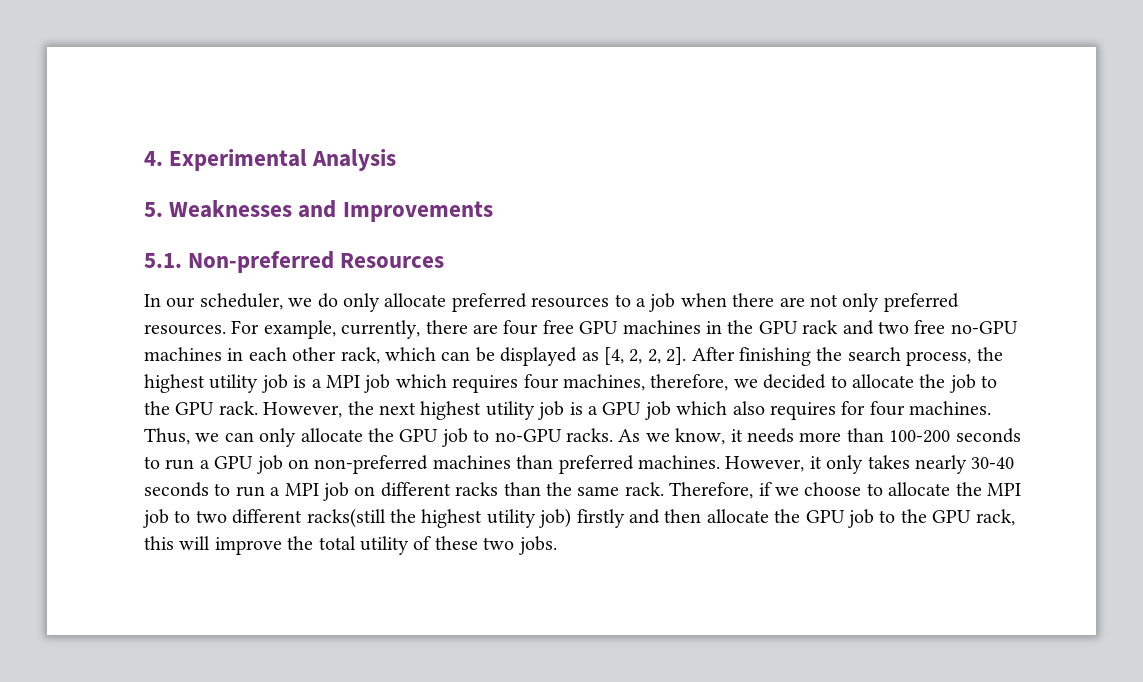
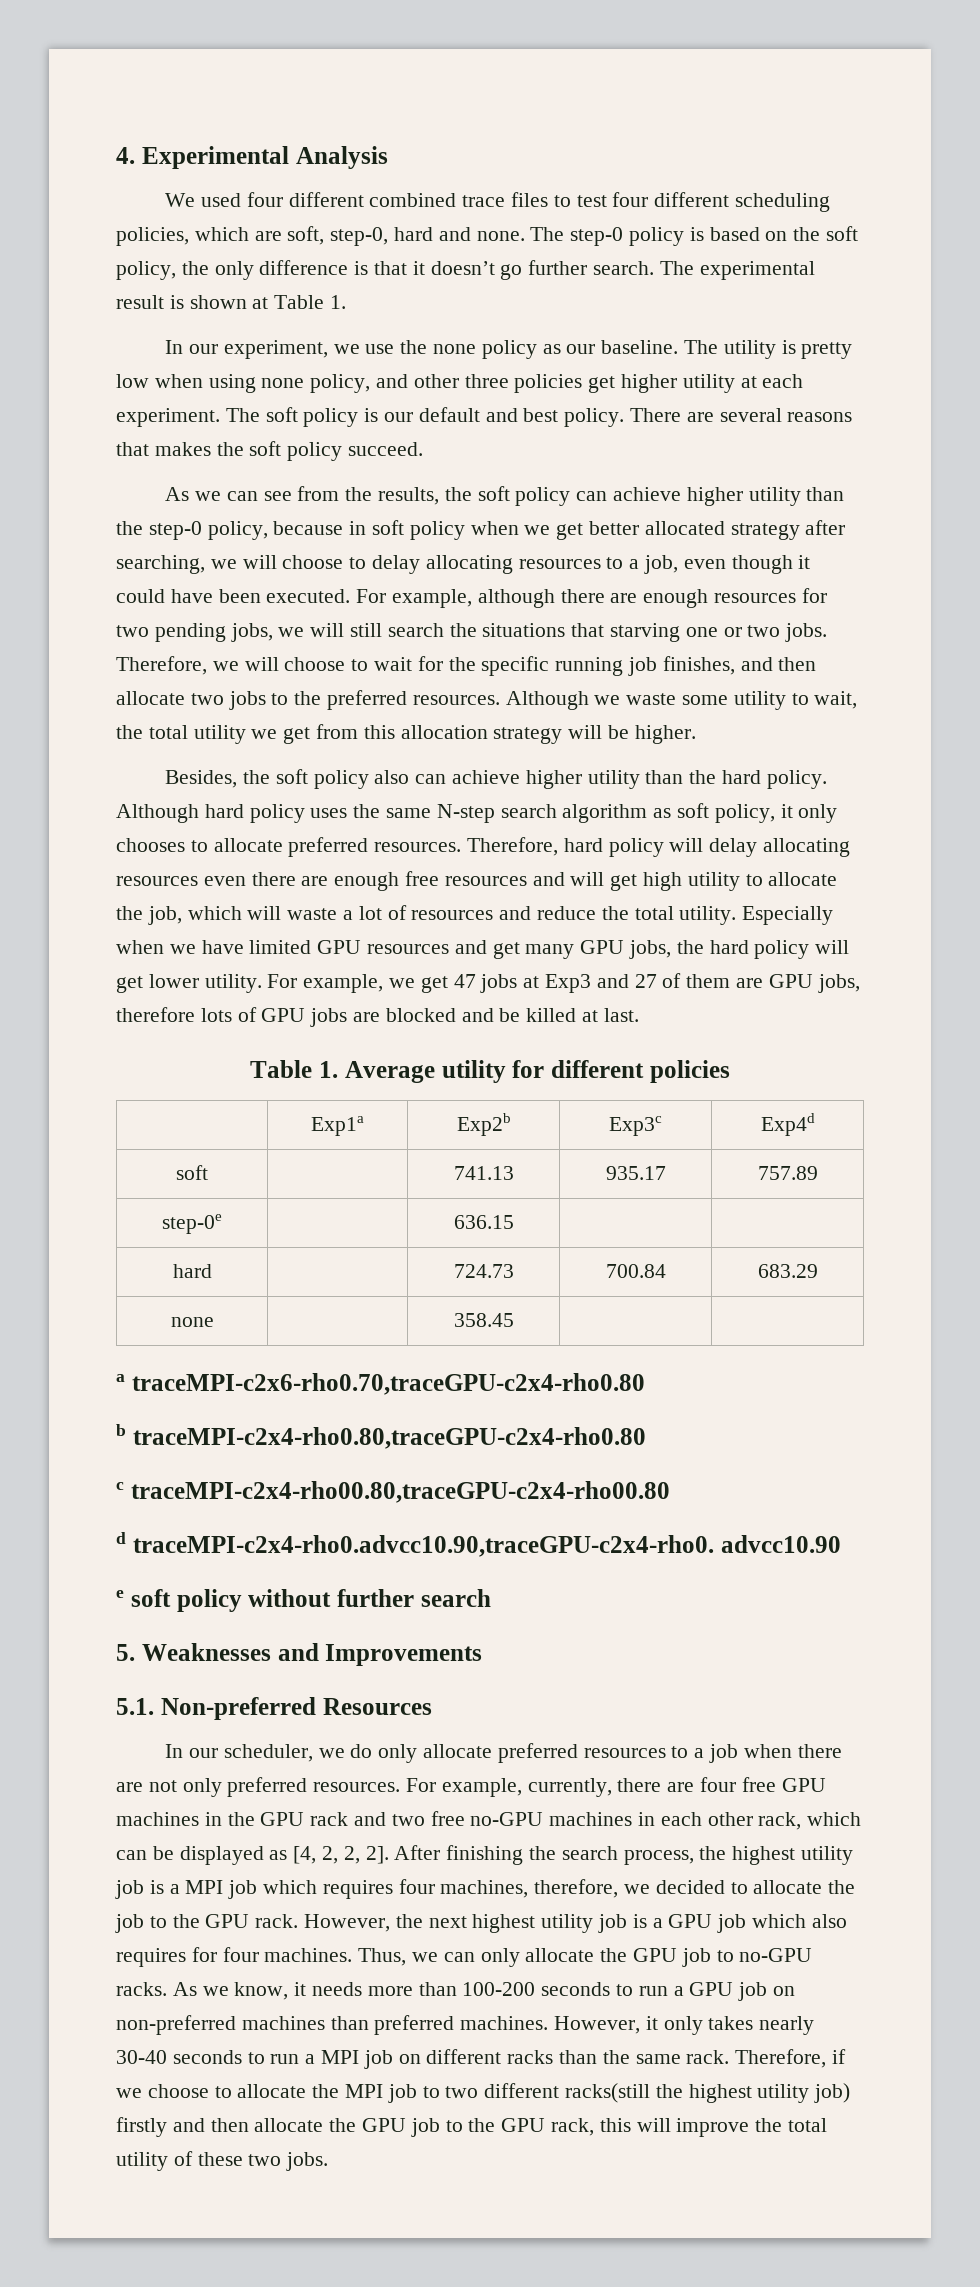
(397, 160) none -> [165,192,830,212] [116,226,859,246] [116,260,815,280] [116,295,347,309] [165,340,853,359] [116,374,804,393] [116,407,853,427] [116,441,424,461] [165,486,845,506] [116,520,846,540] [116,555,811,574] [116,588,827,608] [116,623,828,642] [116,656,817,676] [116,690,858,710] [116,724,696,744] [165,769,827,789] [116,803,838,823] [116,837,851,857] [116,871,838,891] [116,905,834,925] [116,940,850,959] [116,973,860,993] [116,1007,639,1027] [250,1060,730,1083] [311,1116,364,1136] [456,1113,511,1136] [609,1116,662,1136] [760,1113,815,1136] [176,1165,208,1180] [453,1166,514,1180] [605,1166,666,1180] [757,1166,818,1180] [162,1214,222,1234] [453,1215,514,1229] [172,1264,212,1278] [453,1264,514,1278] [605,1264,666,1278] [757,1264,818,1278] [170,1317,214,1327] [453,1313,514,1327] [116,1373,645,1395] [116,1424,646,1449] [116,1481,670,1503] [116,1532,841,1557] [116,1589,491,1612] // We used four different combined trace files to test four different scheduling policies, which are soft, step-0, hard and none. The step-0 policy is based on the soft policy, the only difference is that it doesn’t go further search. The experimental result is shown at Table 1. // In our experiment, we use the none policy as our baseline. The utility is pretty low when using none policy, and other three policies get higher utility at each experiment. The soft policy is our default and best policy. There are several reasons that makes the soft policy succeed. // As we can see from the results, the soft policy can achieve higher utility than the step-0 policy, because in soft policy when we get better allocated strategy after searching, we will choose to delay allocating resources to a job, even though it could have been executed. For example, although there are enough resources for two pending jobs, we will still search the situations that starving one or two jobs. Therefore, we will choose to wait for the specific running job finishes, and then allocate two jobs to the preferred resources. Although we waste some utility to wait, the total utility we get from this allocation strategy will be higher. // Besides, the soft policy also can achieve higher utility than the hard policy. Although hard policy uses the same N-step search algorithm as soft policy, it only chooses to allocate preferred resources. Therefore, hard policy will delay allocating resources even there are enough free resources and will get high utility to allocate the job, which will waste a lot of resources and reduce the total utility. Especially when we have limited GPU resources and get many GPU jobs, the hard policy will get lower utility. For example, we get 47 jobs at Exp3 and 27 of them are GPU jobs, therefore lots of GPU jobs are blocked and be killed at last. // Table 1. Average utility for different policies // | Exp1a | Exp2b | Exp3c | Exp4d // soft | | 741.13 | 935.17 | 757.89 // step-0e | | 636.15 | | // hard | | 724.73 | 700.84 | 683.29 // none | | 358.45 | | // a traceMPI-c2x6-rho0.70,traceGPU-c2x4-rho0.80 // b traceMPI-c2x4-rho0.80,traceGPU-c2x4-rho0.80 // c traceMPI-c2x4-rho00.80,traceGPU-c2x4-rho00.80 // d traceMPI-c2x4-rho0.advcc10.90,traceGPU-c2x4-rho0. advcc10.90 // e soft policy without further search

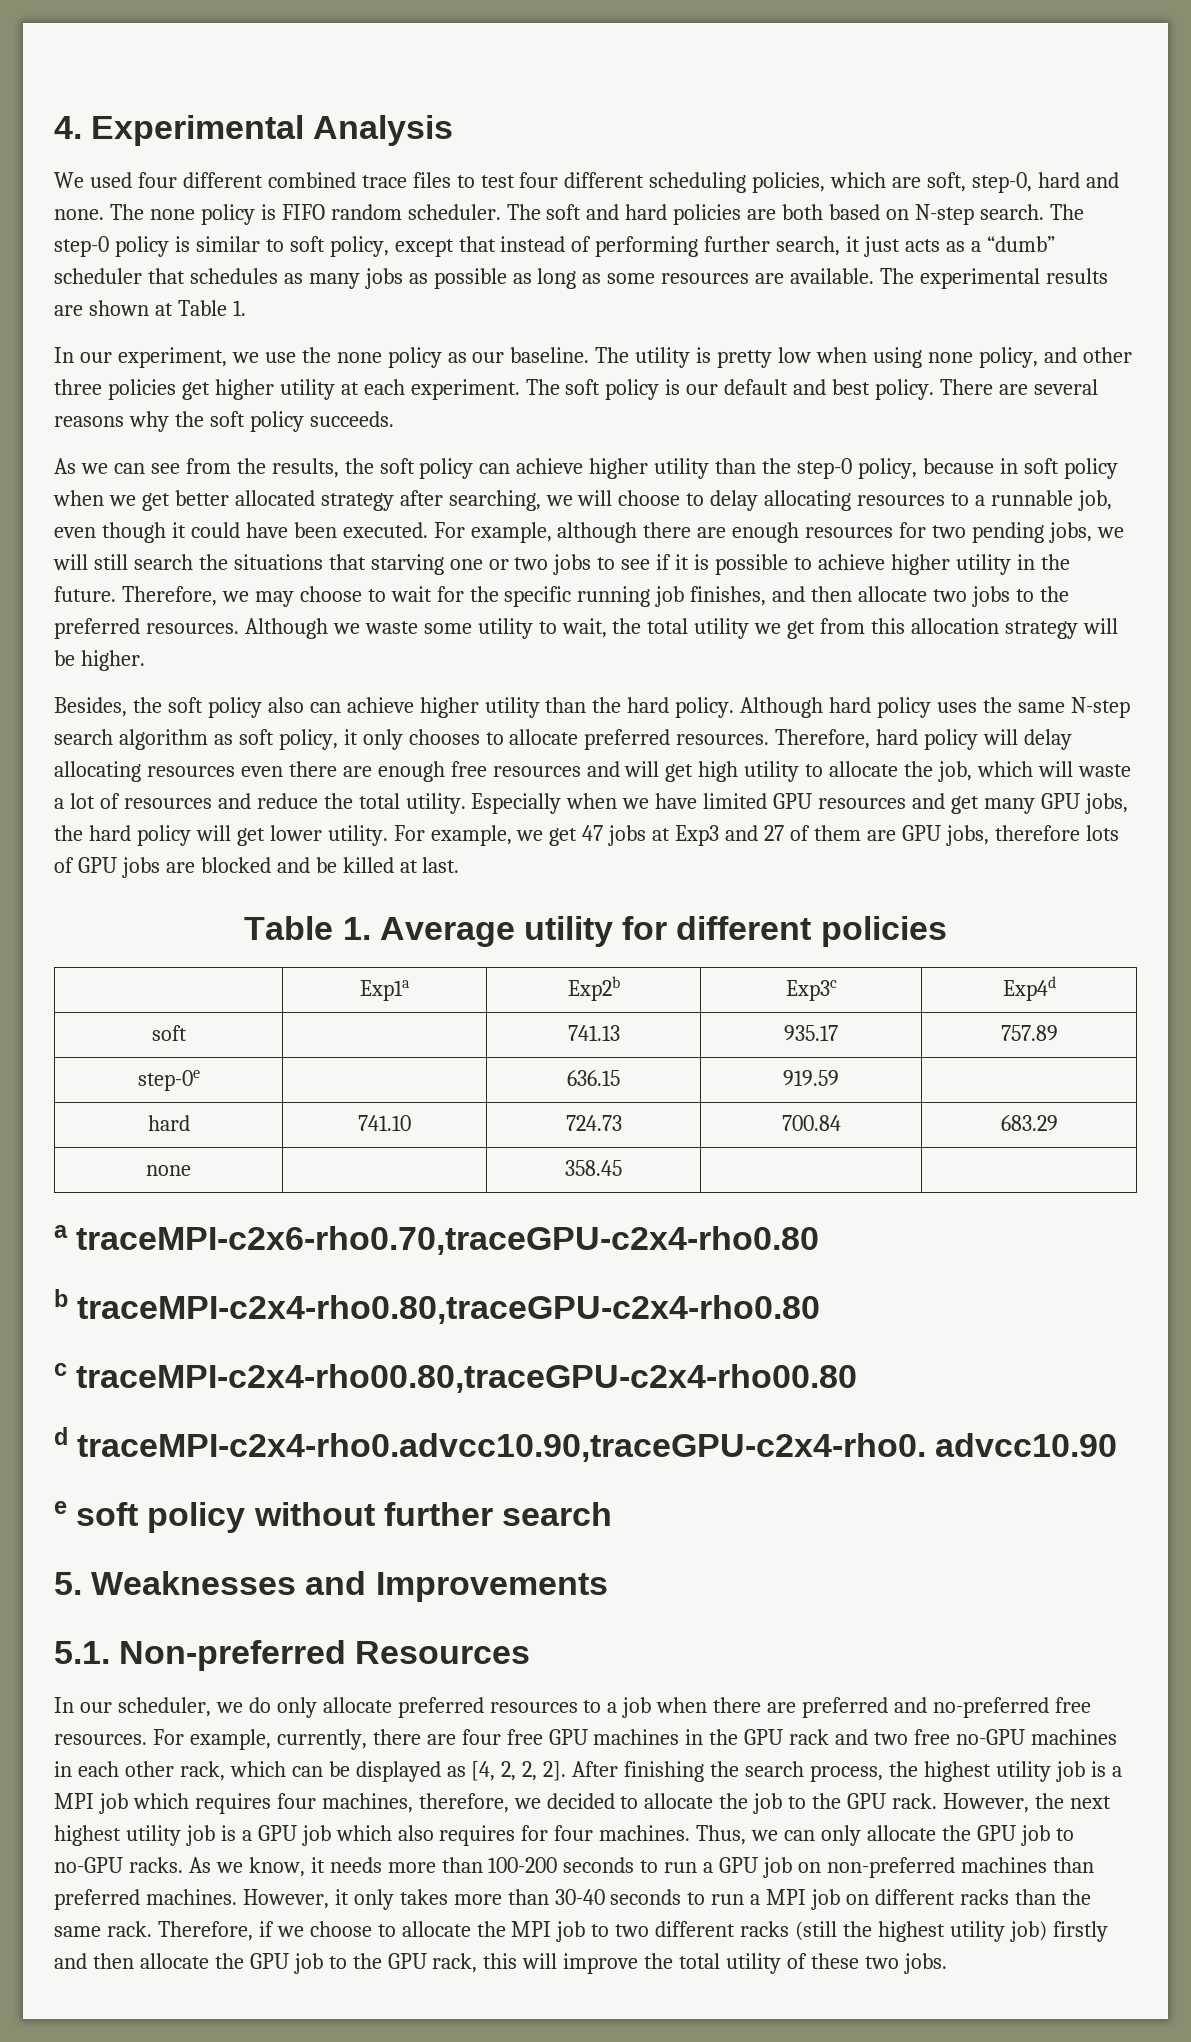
[570,226,859,246] [116,260,815,280] [116,295,184,309] step-0 policy is based on the soft policy, the only difference is that it doesn’t go further search. The experimental result is -> [149,204,1084,225] [54,236,1055,257] [54,268,1108,289] [54,305,83,316] none policy is FIFO random scheduler. The soft and hard policies are both based on N-step search. The step-0 policy is similar to soft policy, except that instead of performing further search, it just acts as a “dumb” scheduler that schedules as many jobs as possible as long as some resources are available. The experimental results are
[116,441,424,461] that makes the soft policy succeed. -> [128,411,394,432] why the soft policy succeeds.
(640, 564) none -> [990,490,1073,506] runnable
[785,623,828,642] jobs. -> [553,554,1070,575] [54,586,116,602] jobs to see if it is possible to achieve higher utility in the future.
[244,657,279,671] will -> [254,591,294,607] may
(514, 1222) none -> [783,1070,839,1086] 919.59
(212, 1271) none -> [358,1115,411,1131] 741.10
[148,1777,308,1797] not only preferred -> [802,1697,1091,1718] preferred and no-preferred free
[759,2016,815,2035] nearly -> [453,1889,549,1905] more than
[565,2083,651,2103] racks(still -> [740,1921,838,1941] racks (still

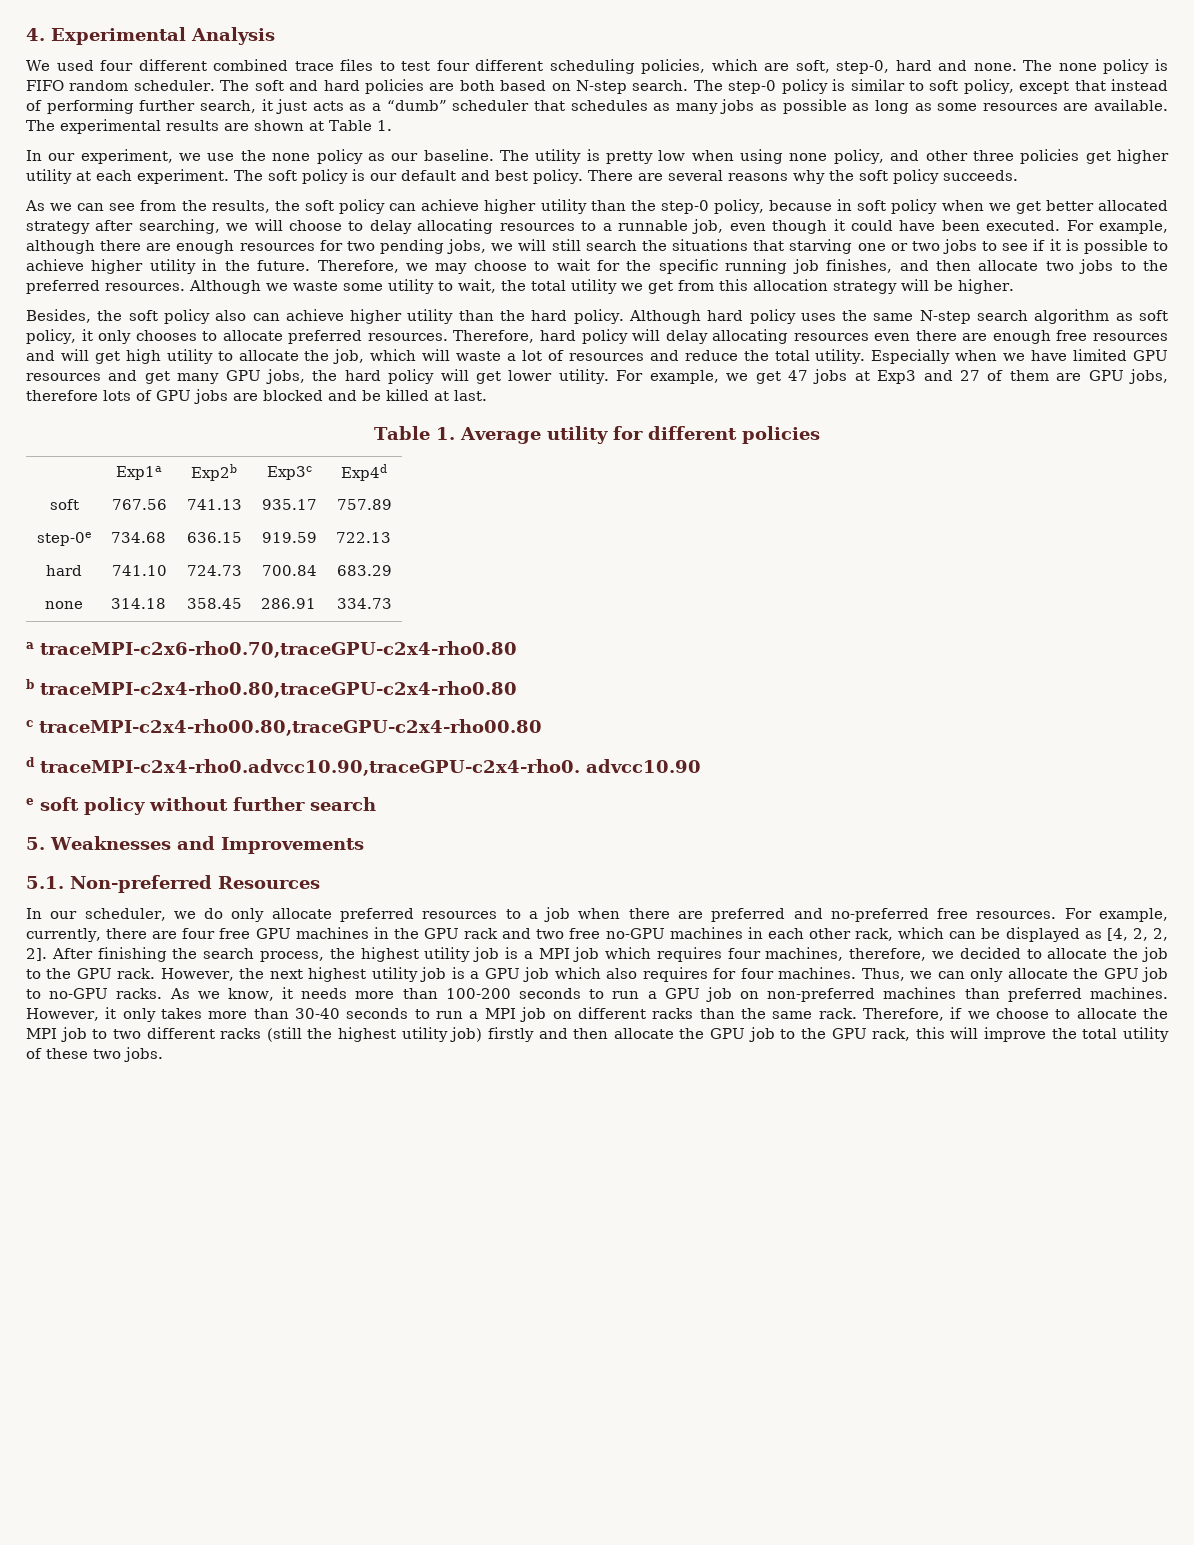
(187, 1033) none -> [111,499,167,510] 767.56
(200, 1080) none -> [110,532,166,543] 734.68
(839, 1078) none -> [335,532,391,543] 722.13
(191, 1170) none -> [110,598,166,609] 314.18
(622, 1168) | -> [260,598,316,609] [336,598,392,609] 286.91 | 334.73

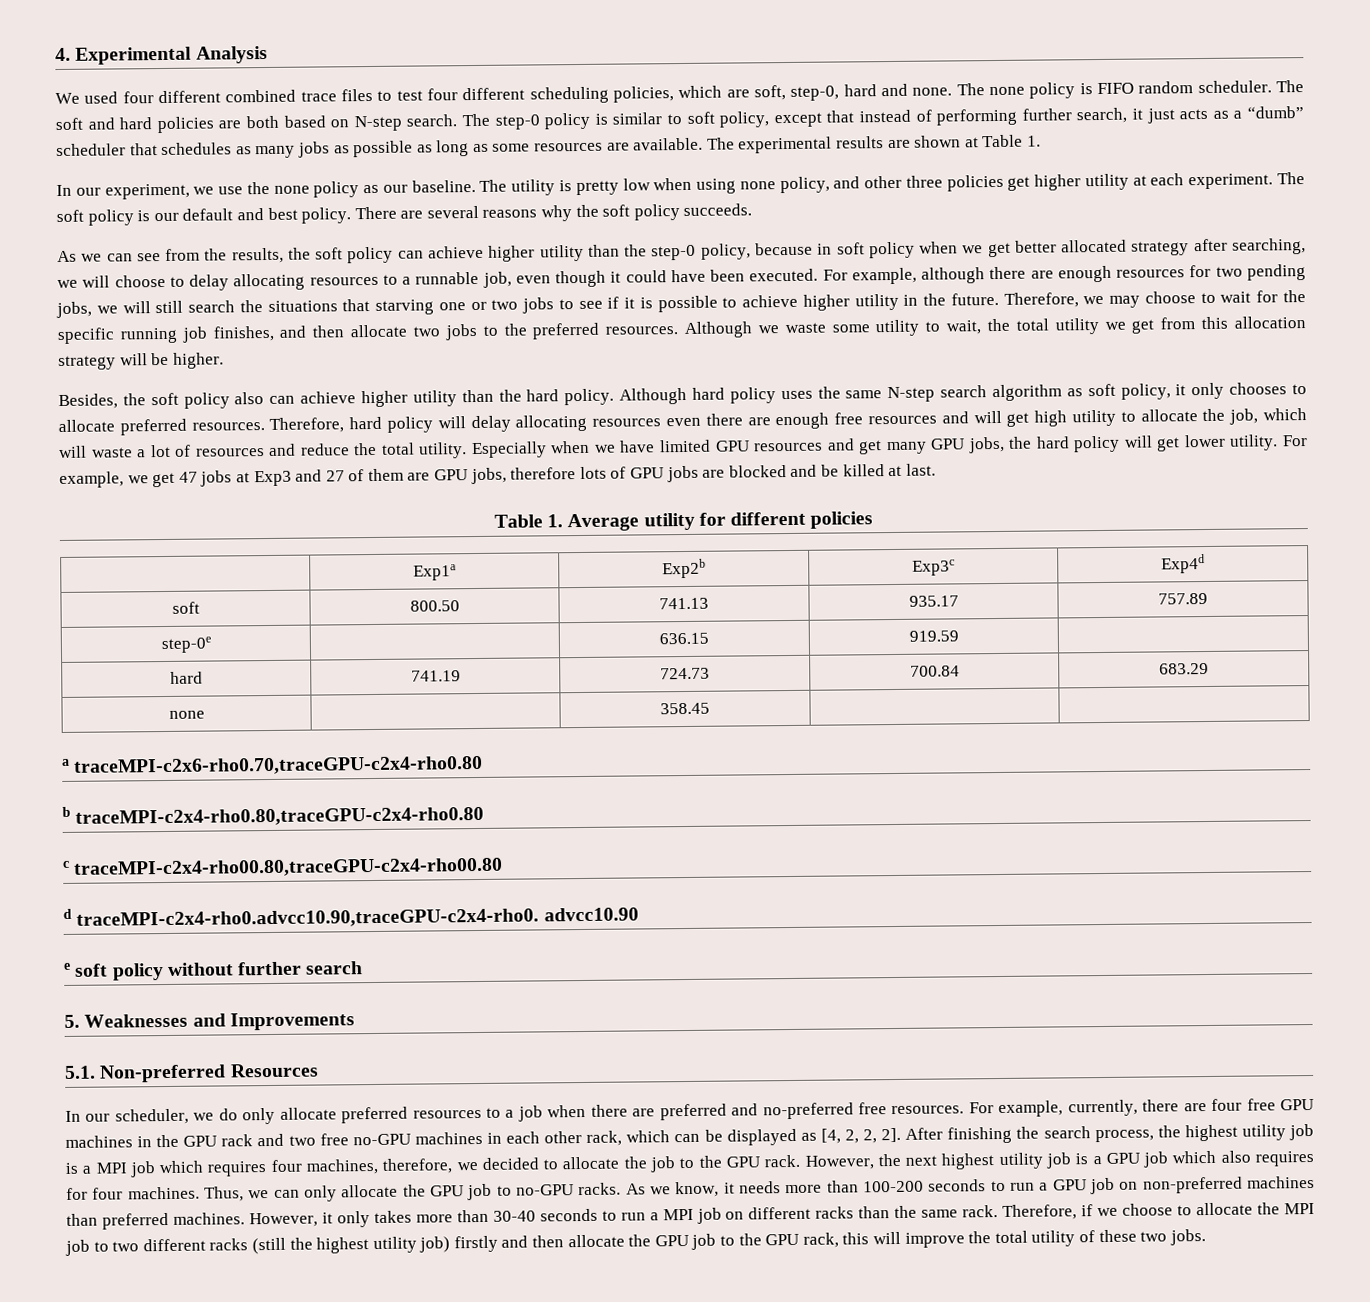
[111,499,167,510] 767.56 -> [409,600,460,612] 800.50
[110,532,166,543] 734.68 -> (211, 645) none
[335,532,391,543] 722.13 -> (959, 636) none
[111,565,167,576] 741.10 -> [410,670,461,682] 741.19
[110,598,166,609] 314.18 -> (205, 714) none
[260,598,316,609] [336,598,392,609] 286.91 | 334.73 -> (710, 708) |

